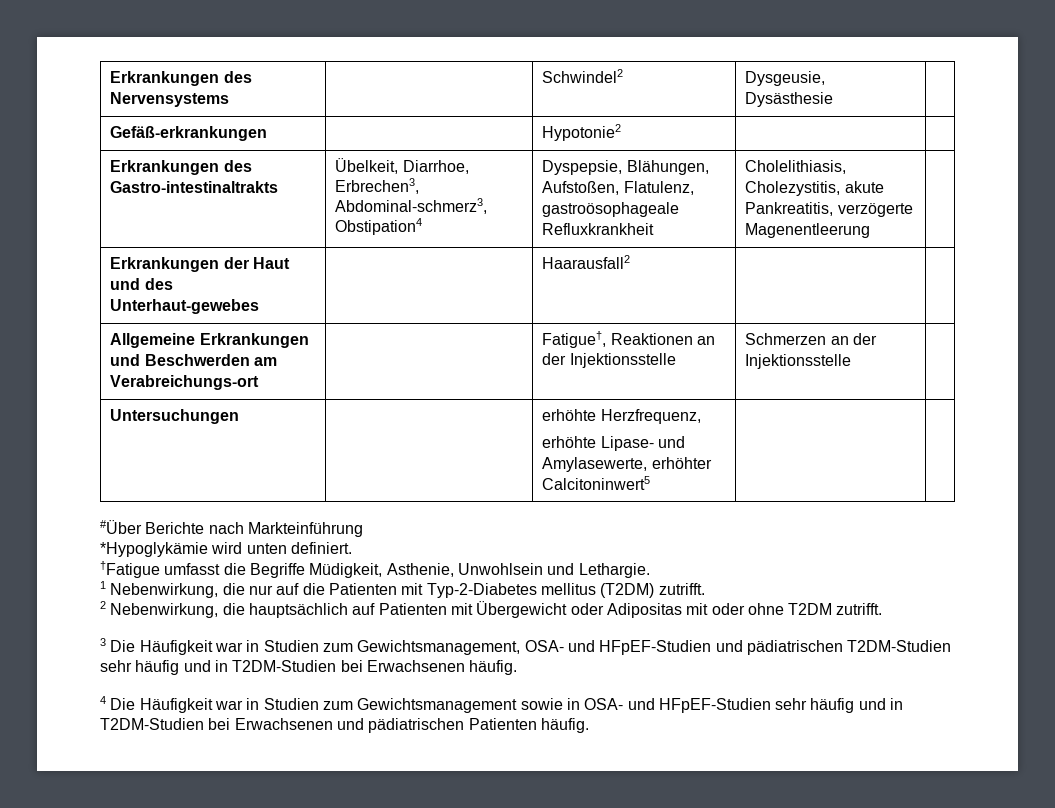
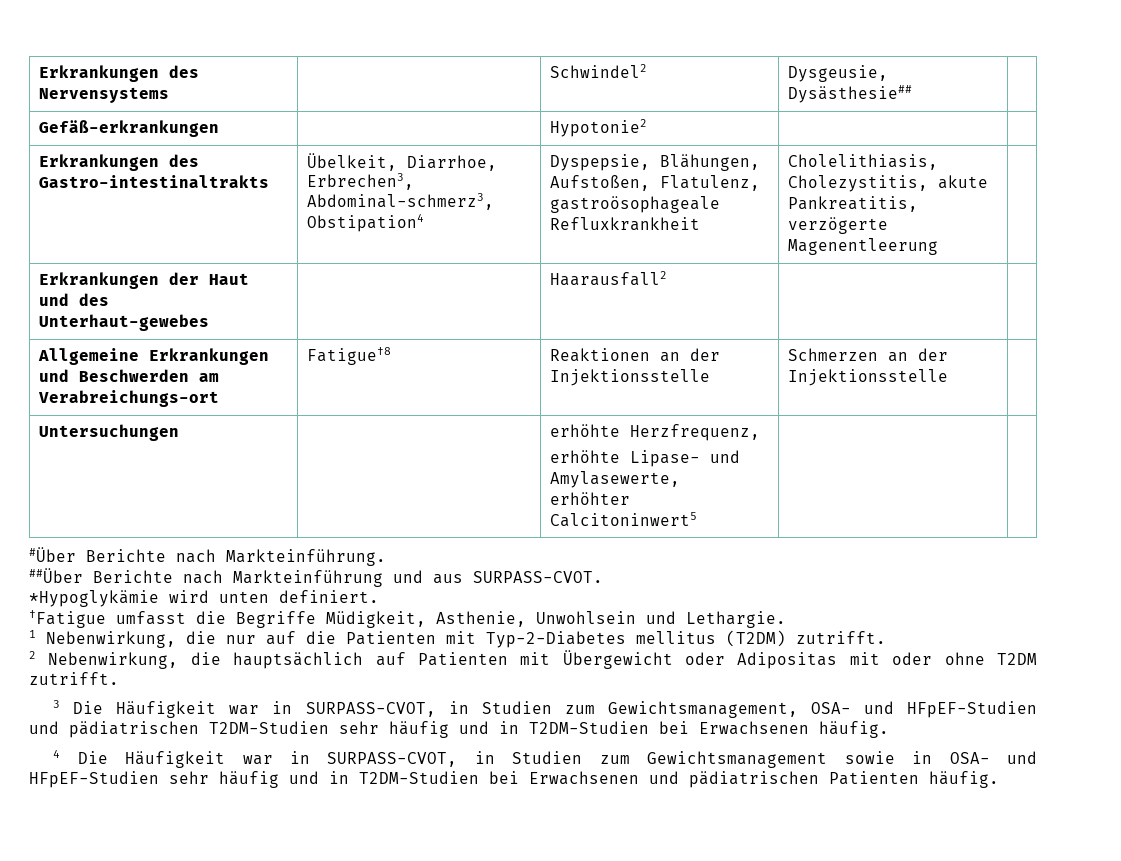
[745,92,834,107] Dysästhesie -> [788,85,913,103] Dysästhesie##
[542,331,607,348] | Fatigue†, -> [307,347,392,365] Fatigue†8 |
[247,522,363,537] Markteinführung -> [226,549,386,566] [29,568,603,587] Markteinführung. // ##Über Berichte nach Markteinführung und aus SURPASS-CVOT.
(260, 646) none -> [305,701,469,717] SURPASS-CVOT, in
(260, 704) none -> [327,751,495,767] SURPASS-CVOT, in

